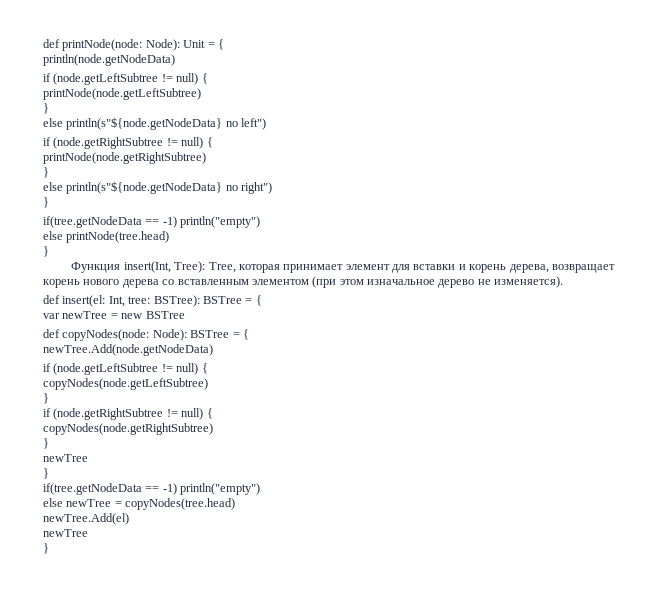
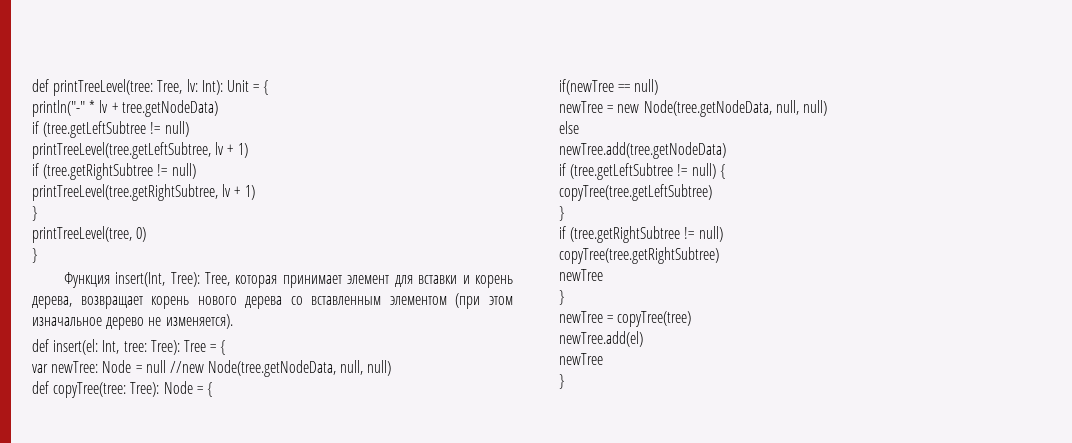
[43,39,180,51] def printNode(node: Node): -> [32,79,223,96] def printTreeLevel(tree: Tree, lv: Int):
[43,54,175,66] [43,73,208,85] [43,88,201,100] [43,103,49,114] [43,117,267,130] [43,137,213,149] [43,152,206,164] [43,167,49,178] [43,181,273,194] [43,197,49,208] [43,216,261,228] [43,231,170,243] println(node.getNodeData) // if (node.getLeftSubtree != null) { // printNode(node.getLeftSubtree) // } // else println(s"${node.getNodeData} no left") // if (node.getRightSubtree != null) { // printNode(node.getRightSubtree) // } // else println(s"${node.getNodeData} no right") // } // if(tree.getNodeData == -1) println("empty") // else printNode(tree.head) -> [32,100,218,117] [32,121,189,138] [32,142,248,159] [32,163,196,180] [32,184,255,201] [32,206,38,221] [32,226,147,243] println("-" * lv + tree.getNodeData) // if (tree.getLeftSubtree != null) // printTreeLevel(tree.getLeftSubtree, lv + 1) // if (tree.getRightSubtree != null) // printTreeLevel(tree.getRightSubtree, lv + 1) // } // printTreeLevel(tree, 0)
[153,295,242,307] BSTree): BSTree -> [150,340,206,355] Tree): Tree
[62,311,185,319] [43,329,249,341] [43,344,213,356] [43,363,208,375] [43,378,208,390] newTree = new BSTree // def copyNodes(node: Node): BSTree = { // newTree.Add(node.getNodeData) // if (node.getLeftSubtree != null) { // copyNodes(node.getLeftSubtree) -> [51,360,392,377] [32,381,213,398] [559,79,659,95] [559,100,827,117] [559,121,579,134] [559,142,726,159] [559,163,726,180] [559,184,712,201] newTree: Node = null //new Node(tree.getNodeData, null, null) // def copyTree(tree: Tree): Node = { // if(newTree == null) // newTree = new Node(tree.getNodeData, null, null) // else // newTree.add(tree.getNodeData) // if (tree.getLeftSubtree != null) { // copyTree(tree.getLeftSubtree)
[53,408,213,420] [43,423,213,435] [43,438,49,449] (node.getRightSubtree != null) { // copyNodes(node.getRightSubtree) // } -> [570,226,723,243] [559,247,719,264] (tree.getRightSubtree != null) // copyTree(tree.getRightSubtree)
[43,483,261,495] [43,498,236,510] [43,513,129,525] if(tree.getNodeData == -1) println("empty") // else newTree = copyNodes(tree.head) // newTree.Add(el) -> [559,311,692,327] [559,331,643,347] newTree = copyTree(tree) // newTree.add(el)

